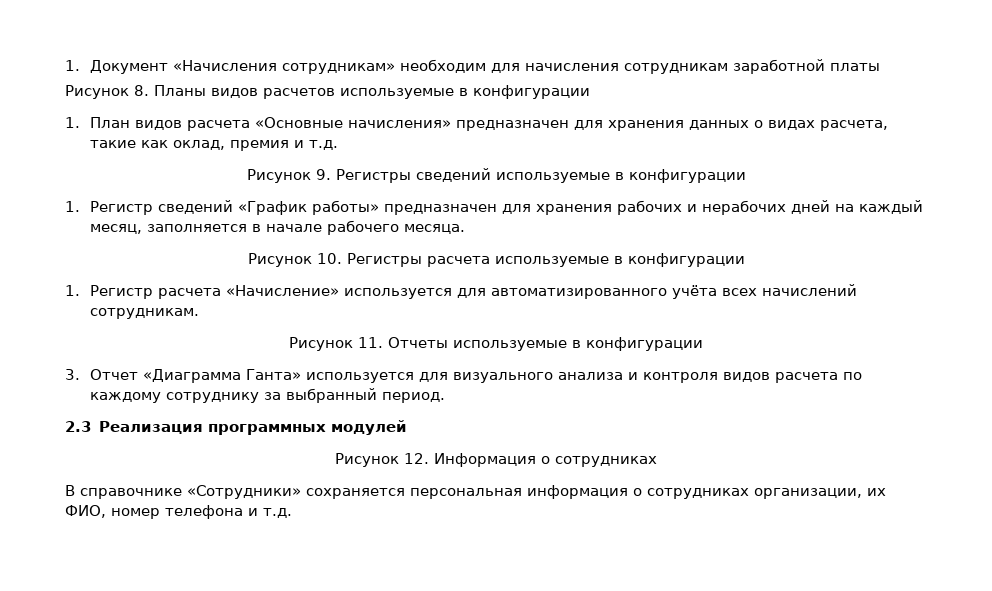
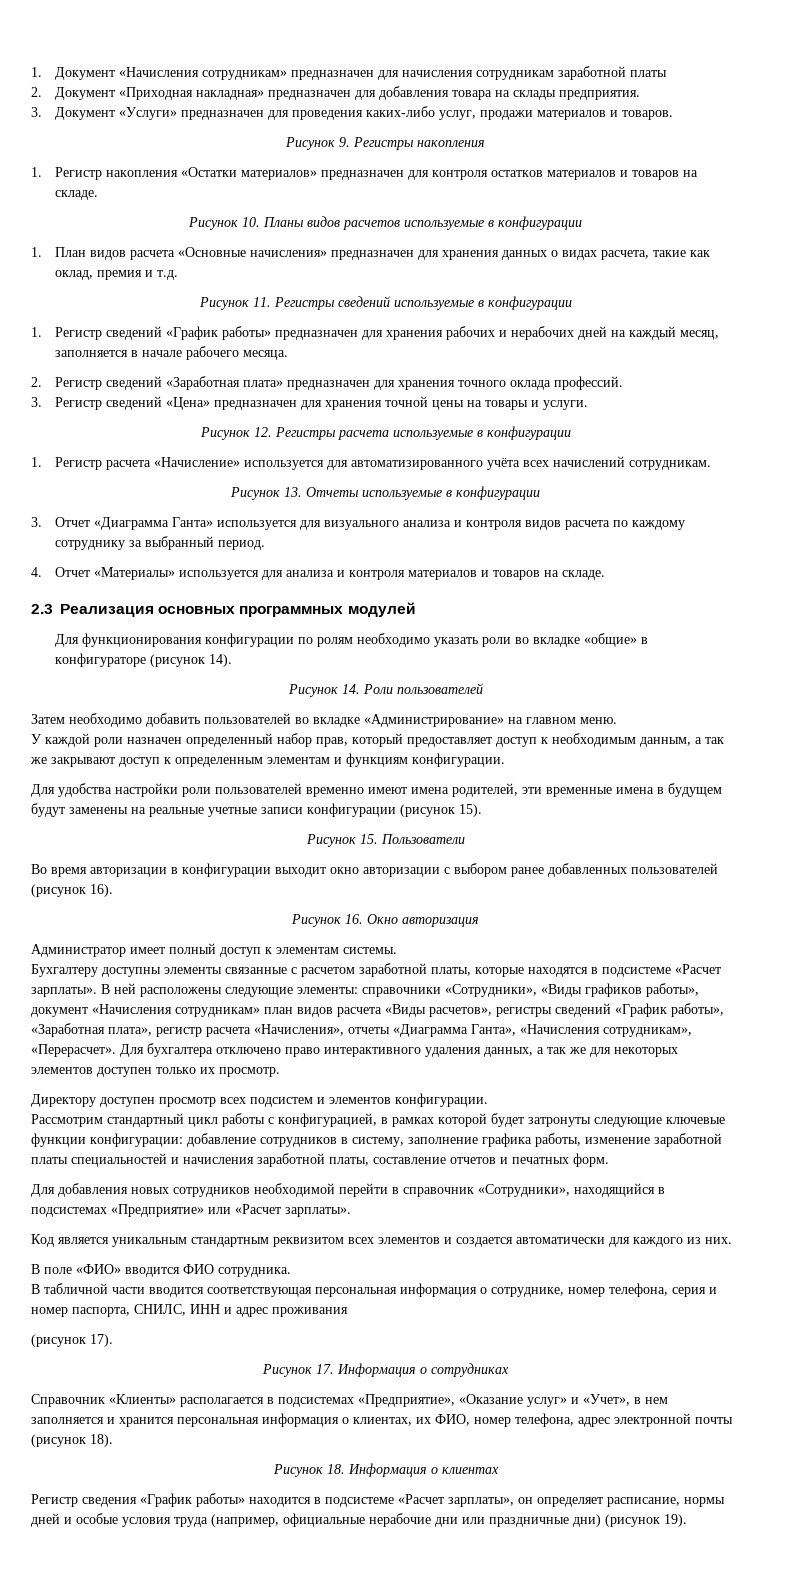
[399,59,486,73] необходим -> [290,70,374,80] предназначен
[65,85,149,99] Рисунок 8. -> [31,86,640,100] [31,106,673,120] [285,137,485,150] [31,167,698,180] [54,190,98,200] [188,217,260,230] 2. Документ «Приходная накладная» предназначен для добавления товара на склады предприятия. // 3. Документ «Услуги» предназначен для проведения каких-либо услуг, продажи материалов и товаров. // Рисунок 9. Регистры накопления // 1. Регистр накопления «Остатки материалов» предназначен для контроля остатков материалов и товаров на складе. // Рисунок 10.
[315,169,331,180] 9. -> [252,297,271,307] 11.
[247,253,342,267] // Рисунок 10. -> [31,376,623,390] [31,396,588,410] [199,427,272,440] // 2. Регистр сведений «Заработная плата» предназначен для хранения точного оклада профессий. // 3. Регистр сведений «Цена» предназначен для хранения точной цены на товары и услуги. // Рисунок 12.
[358,337,383,348] 11. -> [284,487,302,497] 13.
[65,420,407,435] [335,453,657,467] [65,485,862,499] 2.3 Реализация программных модулей // Рисунок 12. Информация о сотрудниках // В справочнике «Сотрудники» сохраняется персональная информация о сотрудниках организации, -> [31,567,605,580] [31,602,416,617] [54,633,648,647] [54,653,232,667] [287,683,483,697] [31,713,617,727] [31,733,724,747] [30,753,505,767] [31,783,722,797] [31,803,482,817] [305,834,465,847] [31,863,718,877] [31,884,113,897] [291,914,479,927] [31,943,397,957] [31,963,721,977] [31,983,699,997] [31,1003,724,1017] [31,1023,692,1037] [31,1043,678,1057] [31,1067,280,1077] [31,1093,488,1107] [31,1113,725,1127] [31,1133,722,1147] [31,1153,609,1167] [31,1183,665,1197] [31,1204,351,1217] [31,1234,732,1247] [31,1264,291,1277] [31,1283,717,1297] [31,1304,348,1317] [31,1334,113,1347] [262,1363,509,1377] [31,1394,668,1407] [31,1413,412,1427] 4. Отчет «Материалы» используется для анализа и контроля материалов и товаров на складе. // 2.3 Реализация основных программных модулей // Для функционирования конфигурации по ролям необходимо указать роли во вкладке «общие» в конфигураторе (рисунок 14). // Рисунок 14. Роли пользователей // Затем необходимо добавить пользователей во вкладке «Администрирование» на главном меню. // У каждой роли назначен определенный набор прав, который предоставляет доступ к необходимым данным, а так же закрывают доступ к определенным элементам и функциям конфигурации. // Для удобства настройки роли пользователей временно имеют имена родителей, эти временные имена в будущем будут заменены на реальные учетные записи конфигурации (рисунок 15). // Рисунок 15. Пользователи // Во время авторизации в конфигурации выходит окно авторизации с выбором ранее добавленных пользователей (рисунок 16). // Рисунок 16. Окно авторизация // Администратор имеет полный доступ к элементам системы. // Бухгалтеру доступны элементы связанные с расчетом заработной платы, которые находятся в подсистеме «Расчет зарплаты». В ней расположены следующие элементы: справочники «Сотрудники», «Виды графиков работы», документ «Начисления сотрудникам» план видов расчета «Виды расчетов», регистры сведений «График работы», «Заработная плата», регистр расчета «Начисления», отчеты «Диаграмма Ганта», «Начисления сотрудникам», «Перерасчет». Для бухгалтера отключено право интерактивного удаления данных, а так же для некоторых элементов доступен только их просмотр. // Директору доступен просмотр всех подсистем и элементов конфигурации. // Рассмотрим стандартный цикл работы с конфигурацией, в рамках которой будет затронуты следующие ключевые функции конфигурации: добавление сотрудников в систему, заполнение графика работы, изменение заработной платы специальностей и начисления заработной платы, составление отчетов и печатных форм. // Для добавления новых сотрудников необходимой перейти в справочник «Сотрудники», находящийся в подсистемах «Предприятие» или «Расчет зарплаты». // Код является уникальным стандартным реквизитом всех элементов и создается автоматически для каждого из них. // В поле «ФИО» вводится ФИО сотрудника. // В табличной части вводится соответствующая персональная информация о сотруднике, номер телефона, серия и номер паспорта, СНИЛС, ИНН и адрес проживания // (рисунок 17). // Рисунок 17. Информация о сотрудниках // Справочник «Клиенты» располагается в подсистемах «Предприятие», «Оказание услуг» и «Учет», в нем заполняется и хранится персональная информация о клиентах,
[165,505,292,519] телефона и т.д. -> [515,1413,733,1427] [31,1434,113,1447] [272,1463,499,1477] [31,1493,725,1507] [31,1513,687,1527] телефона, адрес электронной почты (рисунок 18). // Рисунок 18. Информация о клиентах // Регистр сведения «График работы» находится в подсистеме «Расчет зарплаты», он определяет расписание, нормы дней и особые условия труда (например, официальные нерабочие дни или праздничные дни) (рисунок 19).

